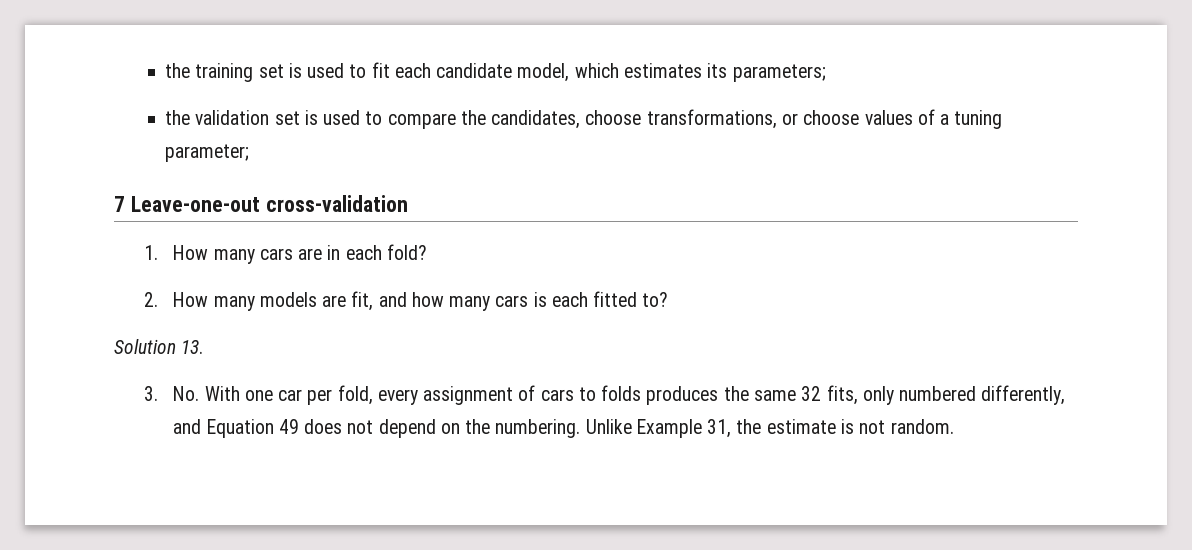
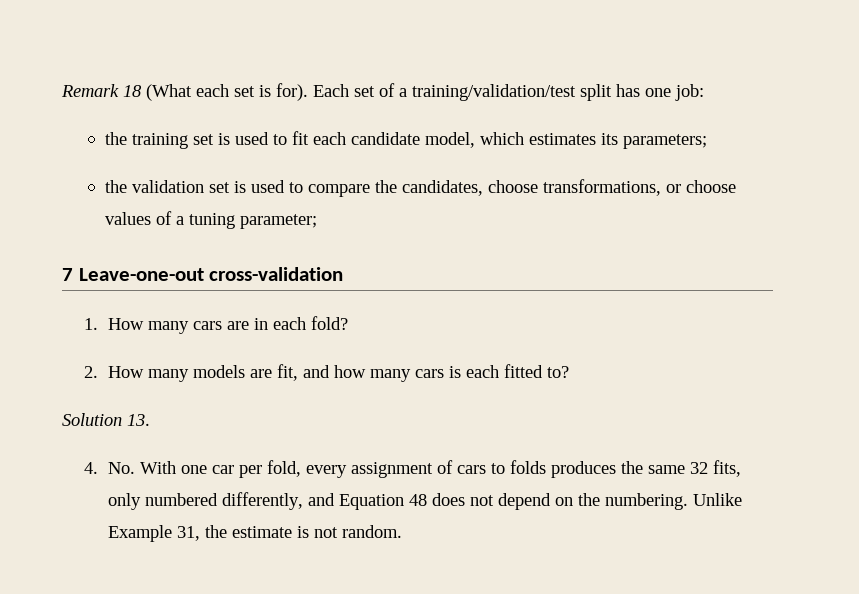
(165, 70) none -> [61,83,704,101] Remark 18 (What each set is for). Each set of a training/validation/test split has one job: //
[143,386,158,401] 3. -> [84,462,99,474] 4.
[278,419,299,434] 49 -> [408,494,427,506] 48

